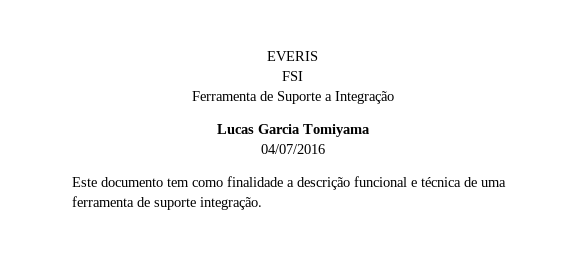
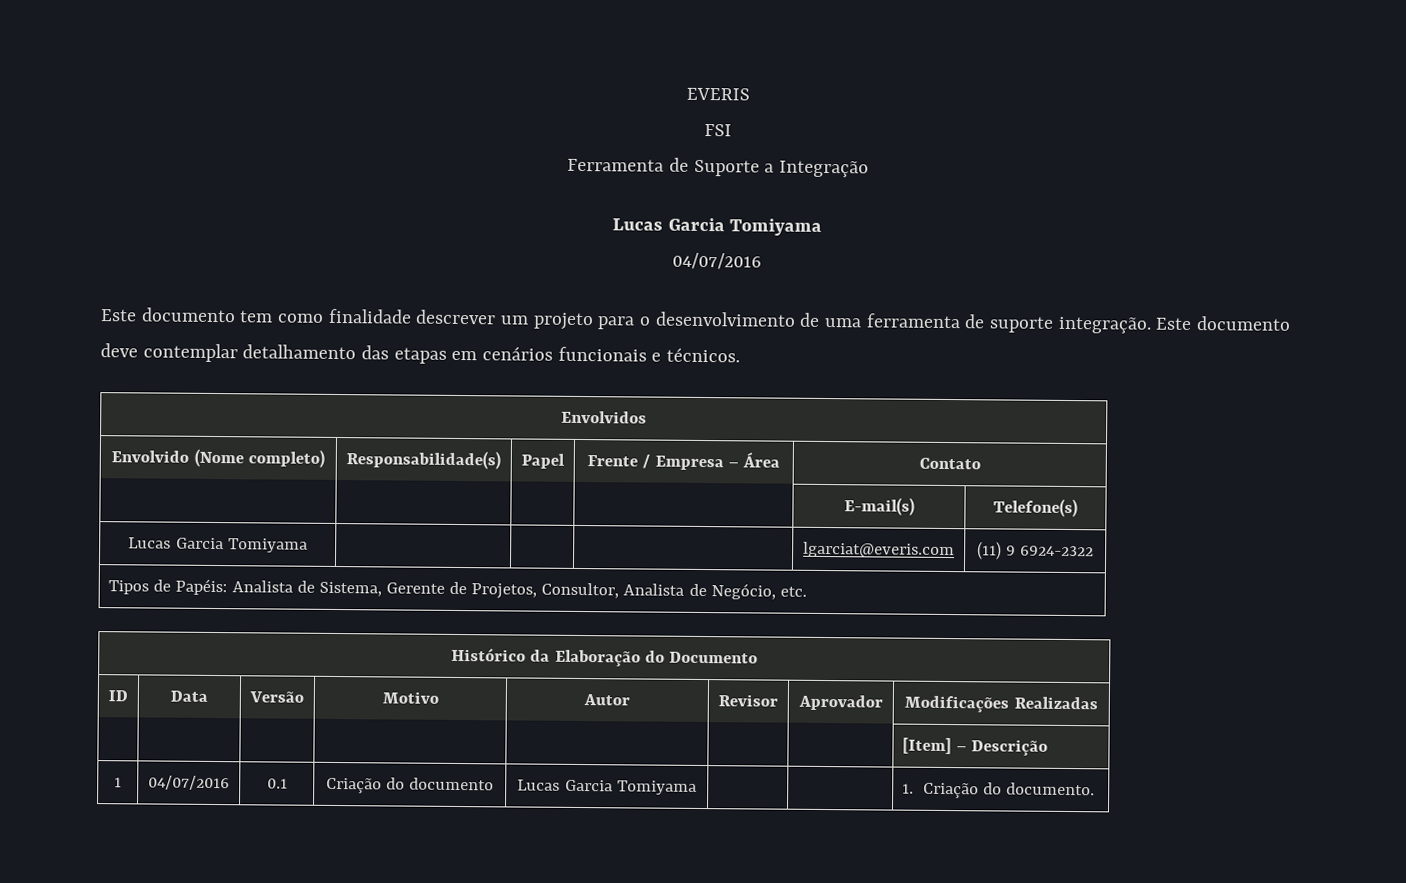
[287,176,461,190] a descrição funcional e técnica -> [415,309,796,331] descrever um projeto para o desenvolvimento
(262, 203) none -> [1155,316,1292,331] [100,343,741,364] [561,410,647,424] [111,448,325,468] [346,450,501,470] [521,453,565,469] [587,452,780,471] [918,457,981,470] [843,497,915,516] [993,498,1078,518] [128,537,308,553] [803,541,955,559] [976,541,1095,560] [108,578,807,600] [451,647,758,667] [108,690,128,702] [170,690,208,702] [249,691,304,703] [381,691,439,704] [583,694,630,706] [718,694,778,707] [797,694,883,711] [904,695,1098,713] [902,737,1049,756] [114,777,122,788] [148,775,230,791] [266,778,288,789] [325,777,495,794] [517,779,697,795] [902,782,1095,799] Este documento deve contemplar detalhamento das etapas em cenários funcionais e técnicos. // Envolvidos // Envolvido (Nome completo) | Responsabilidade(s) | Papel | Frente / Empresa – Área | Contato // | | | | E-mail(s) | Telefone(s) // Lucas Garcia Tomiyama | | | | lgarciat@everis.com | (11) 9 6924-2322 // Tipos de Papéis: Analista de Sistema, Gerente de Projetos, Consultor, Analista de Negócio, etc. // Histórico da Elaboração do Documento // ID | Data | Versão | Motivo | Autor | Revisor | Aprovador | Modificações Realizadas // | | | | | | | [Item] – Descrição // 1 | 04/07/2016 | 0.1 | Criação do documento | Lucas Garcia Tomiyama | | | 1. Criação do documento.

